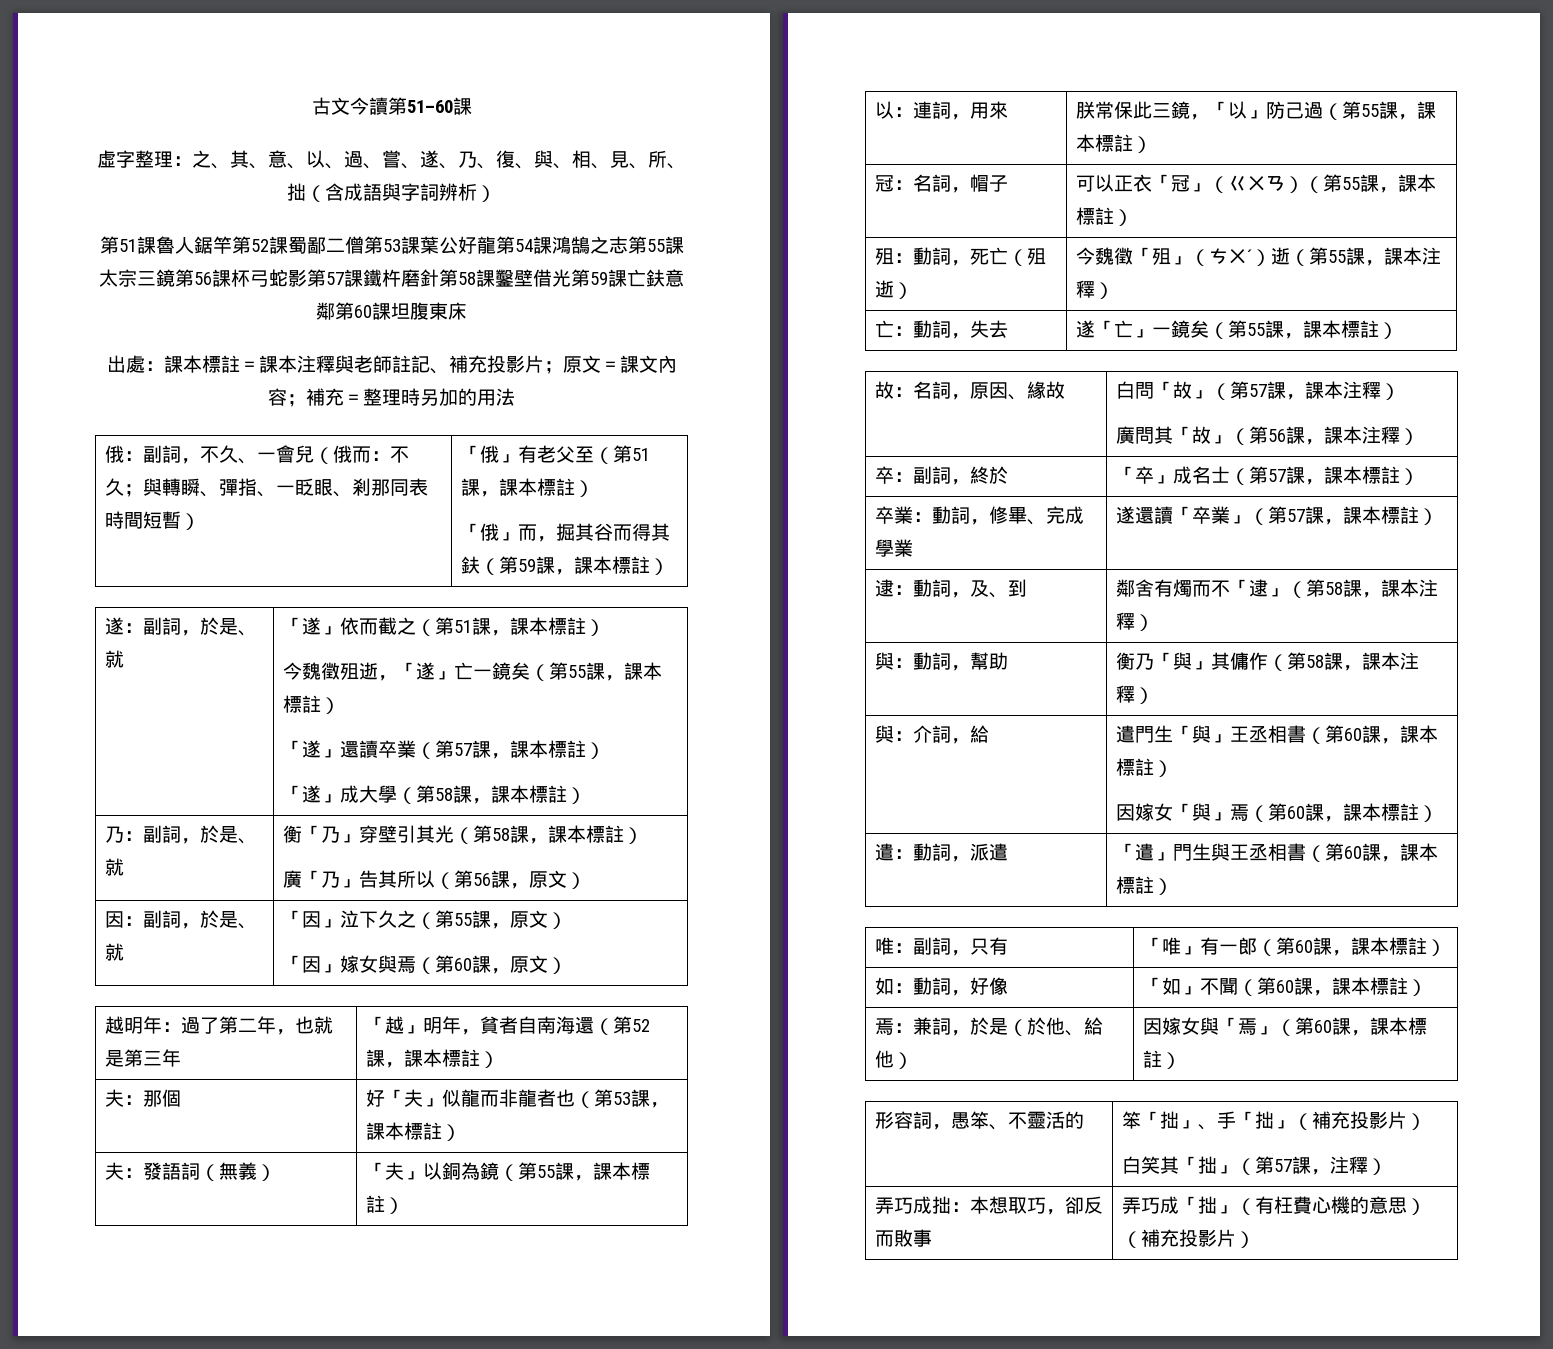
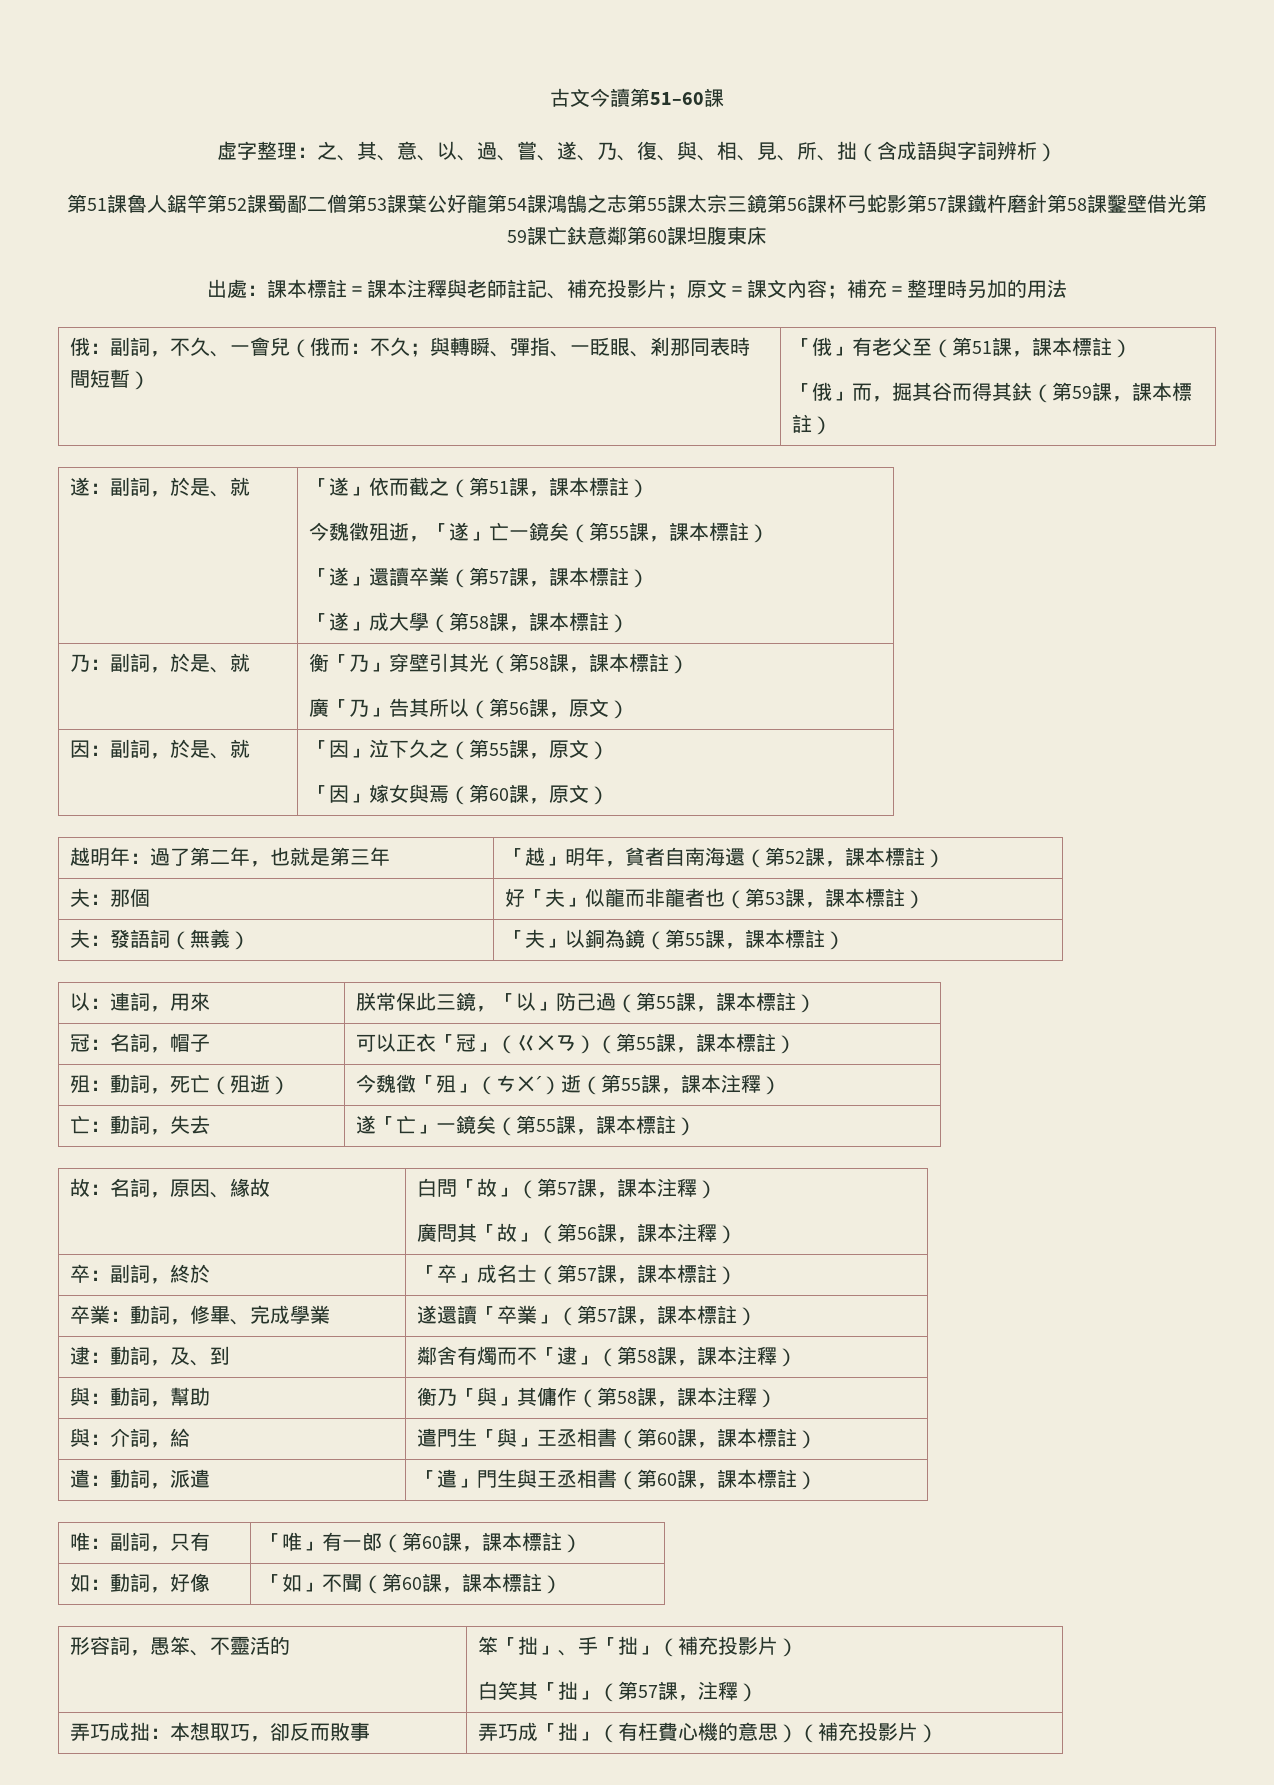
[1115,803,1438,822] // 因嫁女「與」焉（第60課，課本標註） -> (817, 1439) none
[874,1017,1103,1036] [874,1050,913,1069] [1142,1017,1427,1036] [1142,1050,1181,1069] // 焉：兼詞，於是（於他、給他） | 因嫁女與「焉」（第60課，課本標註） -> (562, 1584) none

